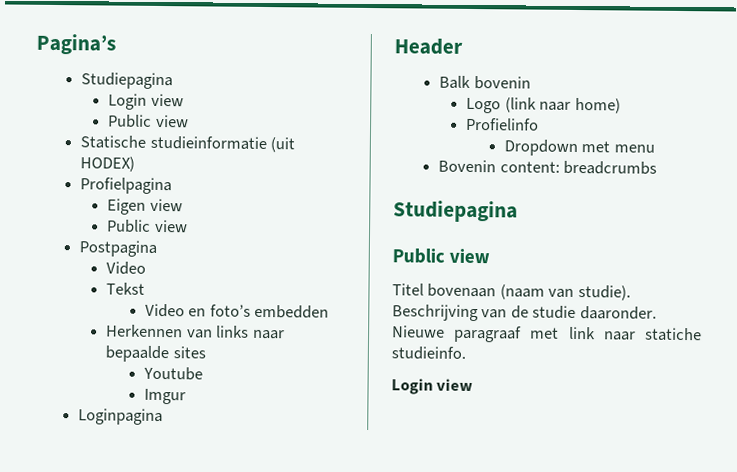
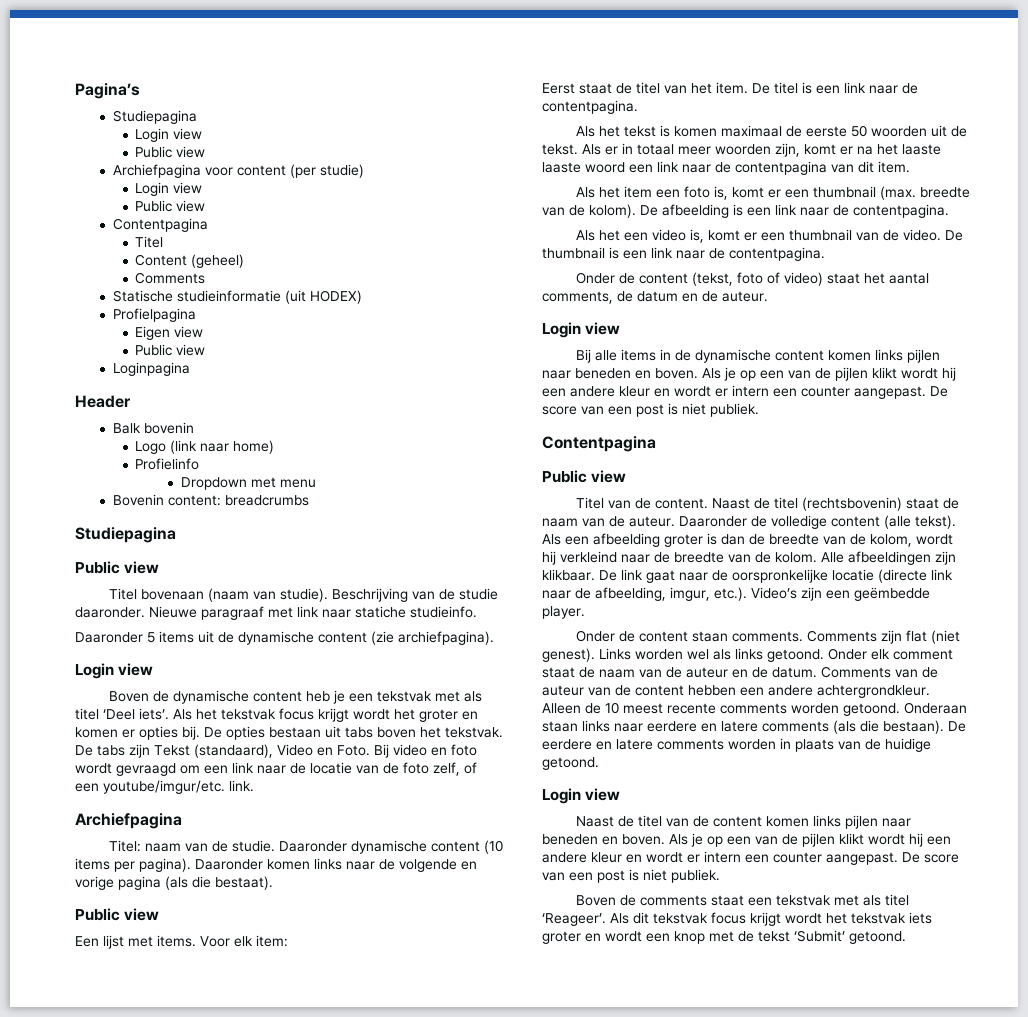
(189, 121) none -> [112,164,364,178] [135,182,203,196] [135,200,206,212] [112,218,208,232] [135,236,164,248] [135,254,245,268] [135,272,206,284] // Archiefpagina voor content (per studie) // Login view // Public view // Contentpagina // Titel // Content (geheel) // Comments
[79,240,158,257] [106,261,147,275] [106,282,146,295] [144,303,330,319] [106,324,285,340] [105,345,206,363] [142,366,203,381] [143,388,186,405] // Postpagina // Video // Tekst // Video en foto’s embedden // Herkennen van links naar bepaalde sites // Youtube // Imgur -> (206, 350) none
[391,378,474,395] Login view -> [75,631,494,645] [75,663,154,679] [108,690,482,704] [75,708,478,722] [75,726,503,740] [75,744,477,758] [75,762,477,776] [75,780,254,794] [75,813,182,829] [108,840,503,854] [75,858,477,872] [75,876,273,890] [75,908,160,921] [75,935,288,949] [542,82,918,94] [542,100,638,114] [575,125,967,137] [542,143,941,157] [542,161,910,175] [575,186,970,200] [542,204,949,218] [575,229,963,243] [542,247,825,261] [575,272,929,286] [542,291,768,304] [542,322,621,338] [575,349,940,363] [542,367,956,381] [542,385,948,399] [542,403,759,417] [542,436,656,452] [542,470,627,483] [575,497,959,511] [542,515,956,529] [542,533,953,547] [542,551,956,565] [542,569,953,583] [542,587,930,601] [542,606,585,619] [575,630,960,644] [542,648,953,662] [542,666,938,678] [542,685,930,698] [542,702,967,716] [542,720,966,734] [542,738,931,752] [542,757,599,770] [542,788,621,804] [575,815,911,829] [542,833,951,847] [542,851,959,865] [542,869,720,883] [575,894,909,906] [542,912,932,926] [542,930,906,944] Daaronder 5 items uit de dynamische content (zie archiefpagina). // Login view // Boven de dynamische content heb je een tekstvak met als titel ‘Deel iets’. Als het tekstvak focus krijgt wordt het groter en komen er opties bij. De opties bestaan uit tabs boven het tekstvak. De tabs zijn Tekst (standaard), Video en Foto. Bij video en foto wordt gevraagd om een link naar de locatie van de foto zelf, of een youtube/imgur/etc. link. // Archiefpagina // Titel: naam van de studie. Daaronder dynamische content (10 items per pagina). Daaronder komen links naar de volgende en vorige pagina (als die bestaat). // Public view // Een lijst met items. Voor elk item: // Eerst staat de titel van het item. De titel is een link naar de contentpagina. // Als het tekst is komen maximaal de eerste 50 woorden uit de tekst. Als er in totaal meer woorden zijn, komt er na het laaste laaste woord een link naar de contentpagina van dit item. // Als het item een foto is, komt er een thumbnail (max. breedte van de kolom). De afbeelding is een link naar de contentpagina. // Als het een video is, komt er een thumbnail van de video. De thumbnail is een link naar de contentpagina. // Onder de content (tekst, foto of video) staat het aantal comments, de datum en de auteur. // Login view // Bij alle items in de dynamische content komen links pijlen naar beneden en boven. Als je op een van de pijlen klikt wordt hij een andere kleur en wordt er intern een counter aangepast. De score van een post is niet publiek. // Contentpagina // Public view // Titel van de content. Naast de titel (rechtsbovenin) staat de naam van de auteur. Daaronder de volledige content (alle tekst). Als een afbeelding groter is dan de breedte van de kolom, wordt hij verkleind naar de breedte van de kolom. Alle afbeeldingen zijn klikbaar. De link gaat naar de oorspronkelijke locatie (directe link naar de afbeelding, imgur, etc.). Video’s zijn een geëmbedde player. // Onder de content staan comments. Comments zijn flat (niet genest). Links worden wel als links getoond. Onder elk comment staat de naam van de auteur en de datum. Comments van de auteur van de content hebben een andere achtergrondkleur. Alleen de 10 meest recente comments worden getoond. Onderaan staan links naar eerdere en latere comments (als die bestaan). De eerdere en latere comments worden in plaats van de huidige getoond. // Login view // Naast de titel van de content komen links pijlen naar beneden en boven. Als je op een van de pijlen klikt wordt hij een andere kleur en wordt er intern een counter aangepast. De score van een post is niet publiek. // Boven de comments staat een tekstvak met als titel ‘Reageer’. Als dit tekstvak focus krijgt wordt het tekstvak iets groter en wordt een knop met de tekst ‘Submit’ getoond.

